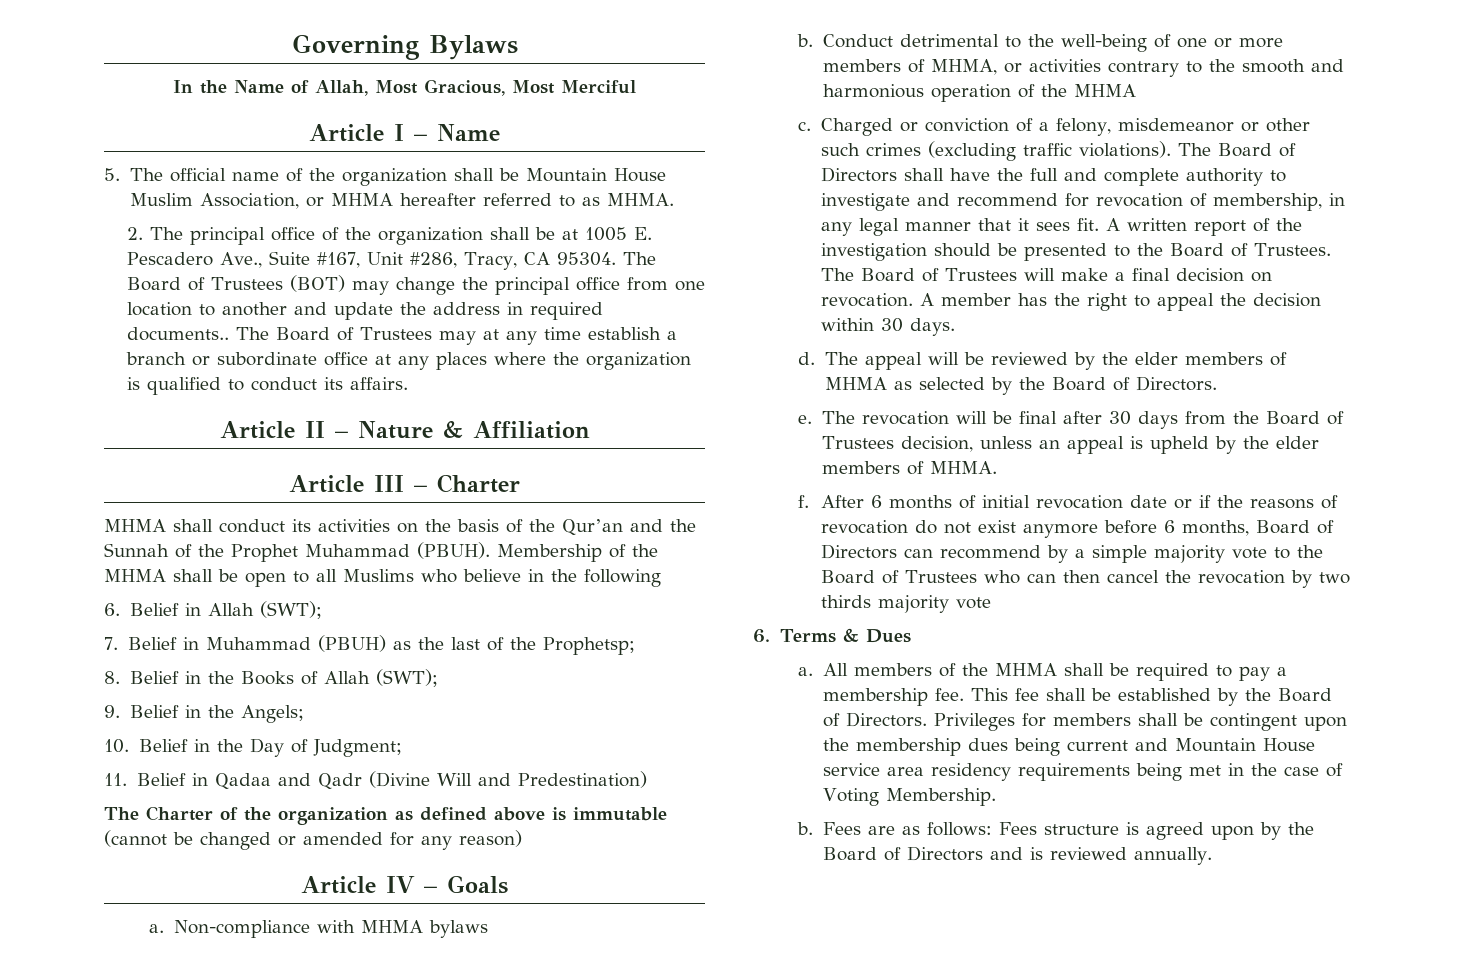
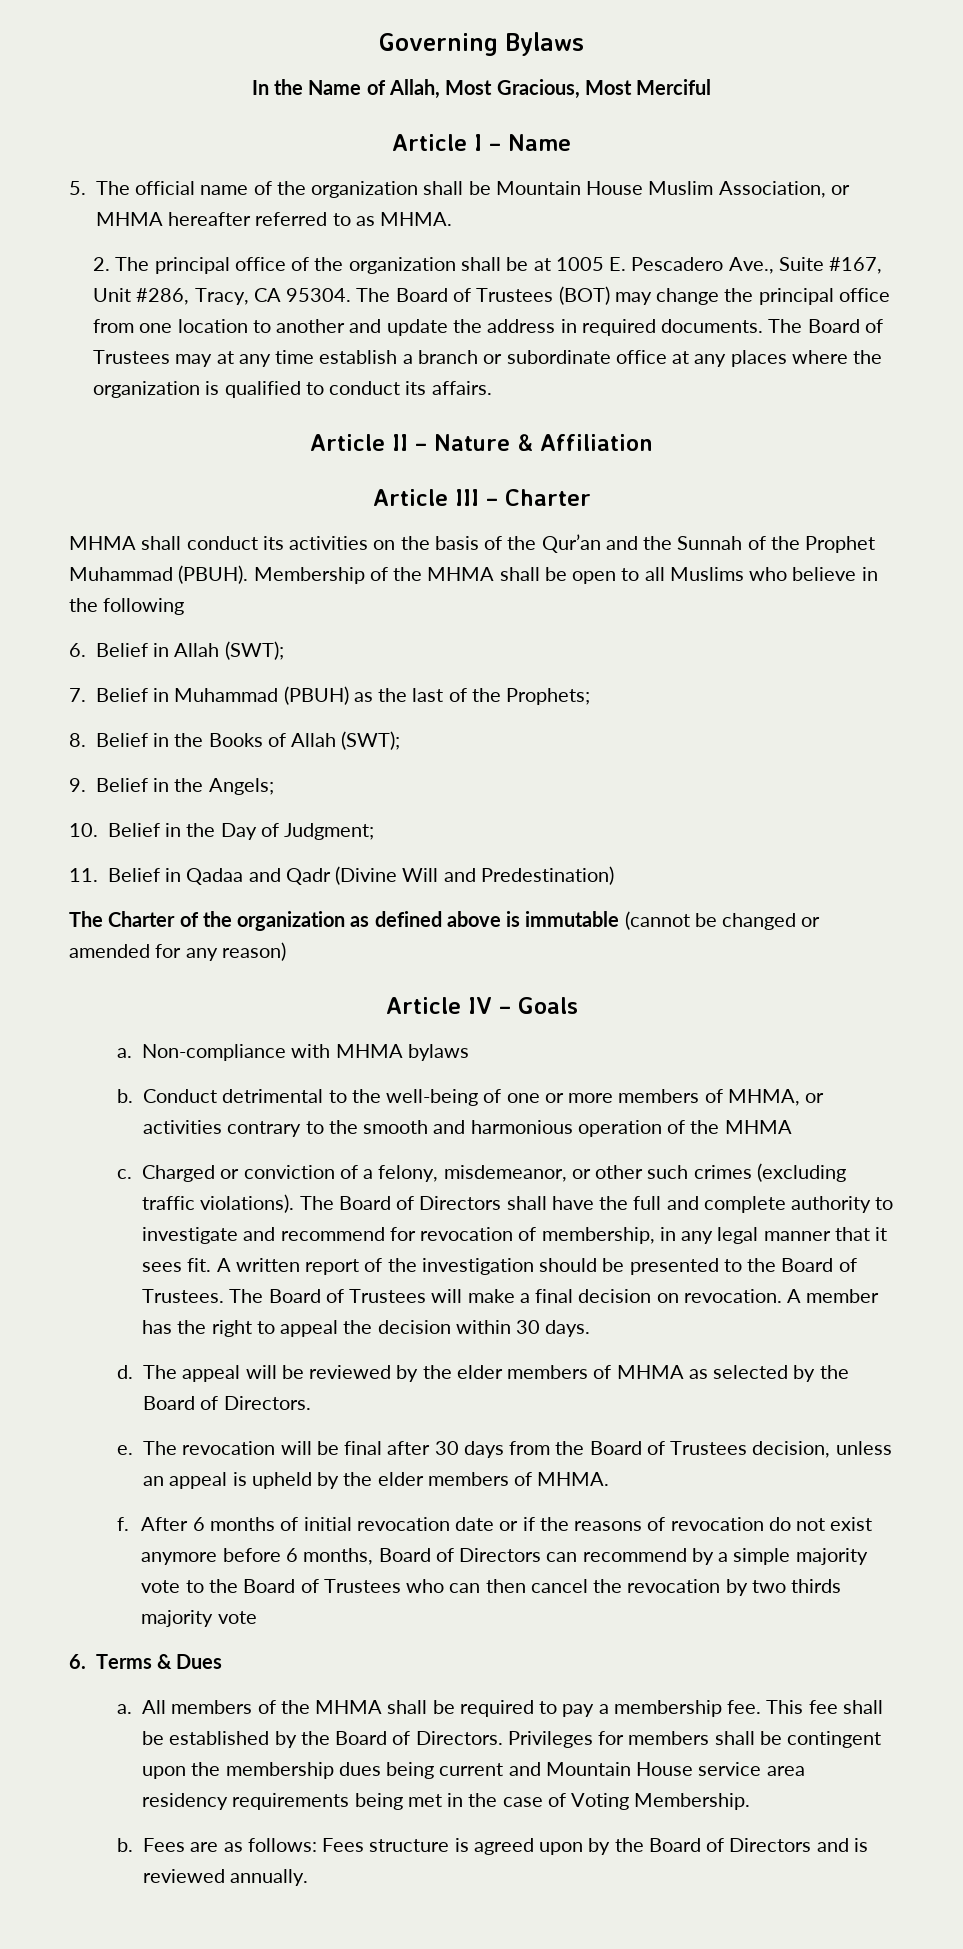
[126,327,229,341] documents.. -> [661,319,764,333] documents.
[542,637,635,655] Prophetsp; -> [506,688,591,705] Prophets;
[1117,118,1234,132] misdemeanor -> [443,1165,567,1182] misdemeanor,

